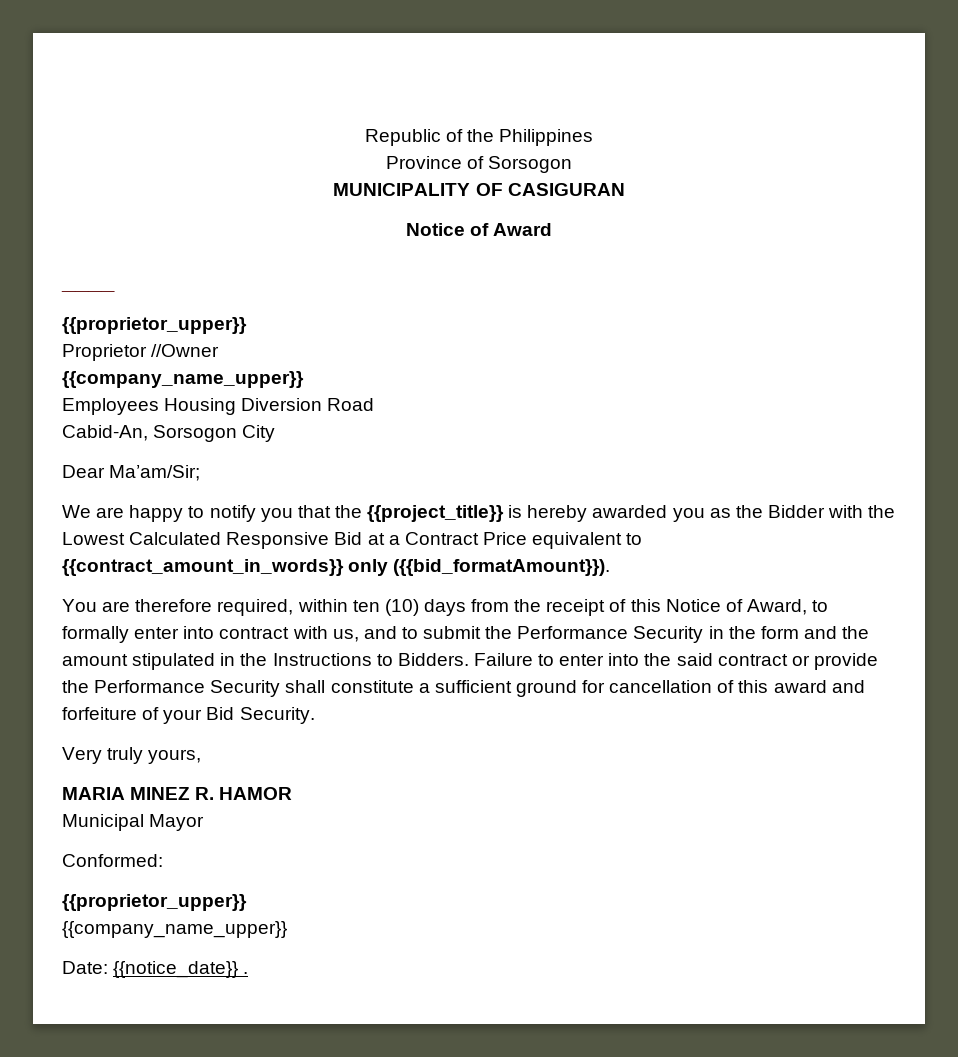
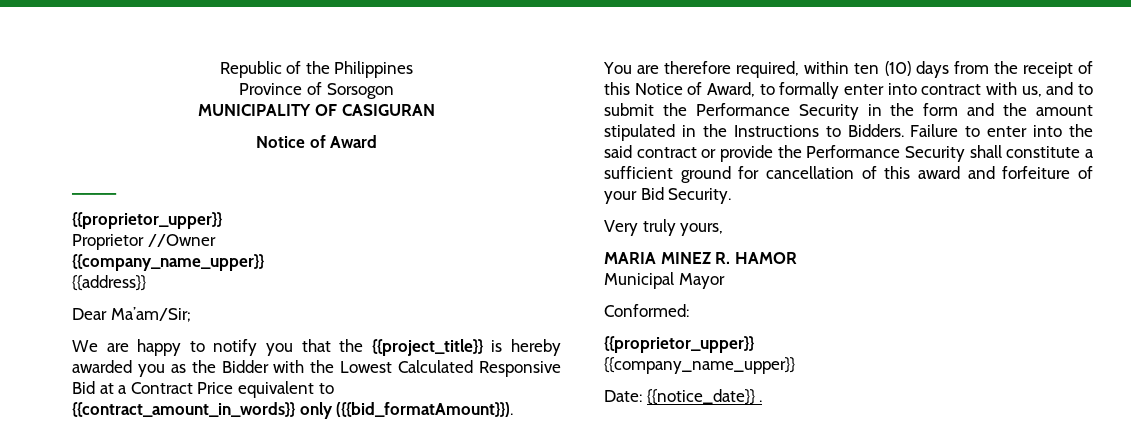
[62,398,375,415] [62,425,276,442] Employees Housing Diversion Road // Cabid-An, Sorsogon City -> [72,275,146,291] {{address}}

